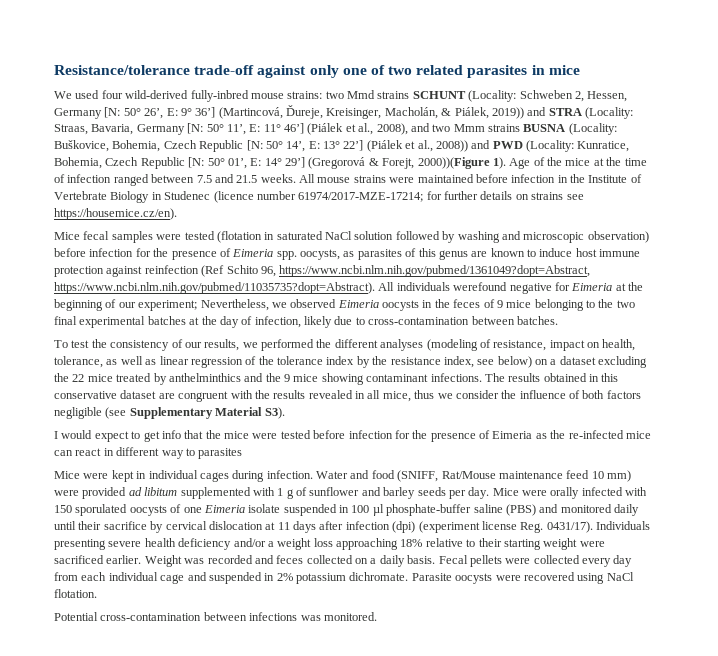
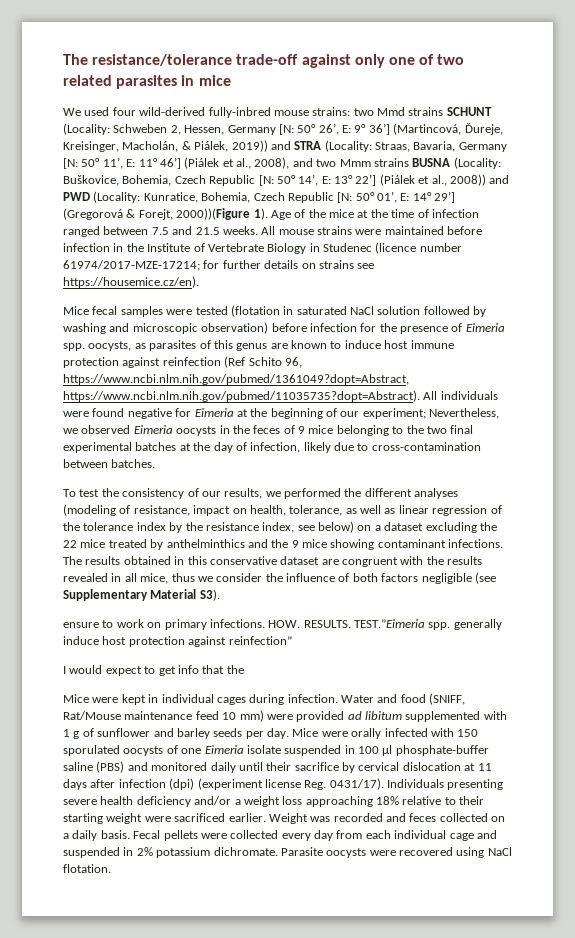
[54,65,190,75] Resistance/tolerance -> [63,54,233,66] The resistance/tolerance
[453,282,508,291] werefound -> [63,408,125,417] were found
(285, 413) none -> [63,619,502,630] [63,636,292,647] // ensure to work on primary infections. HOW. RESULTS. TEST.”Eimeria spp. generally induce host protection against reinfection”
[224,430,651,442] [54,447,243,459] mice were tested before infection for the presence of Eimeria as the re-infected mice can react in different way to parasites -> (244, 669) none
[54,612,377,621] // Potential cross-contamination between infections was monitored. -> (111, 868) none

